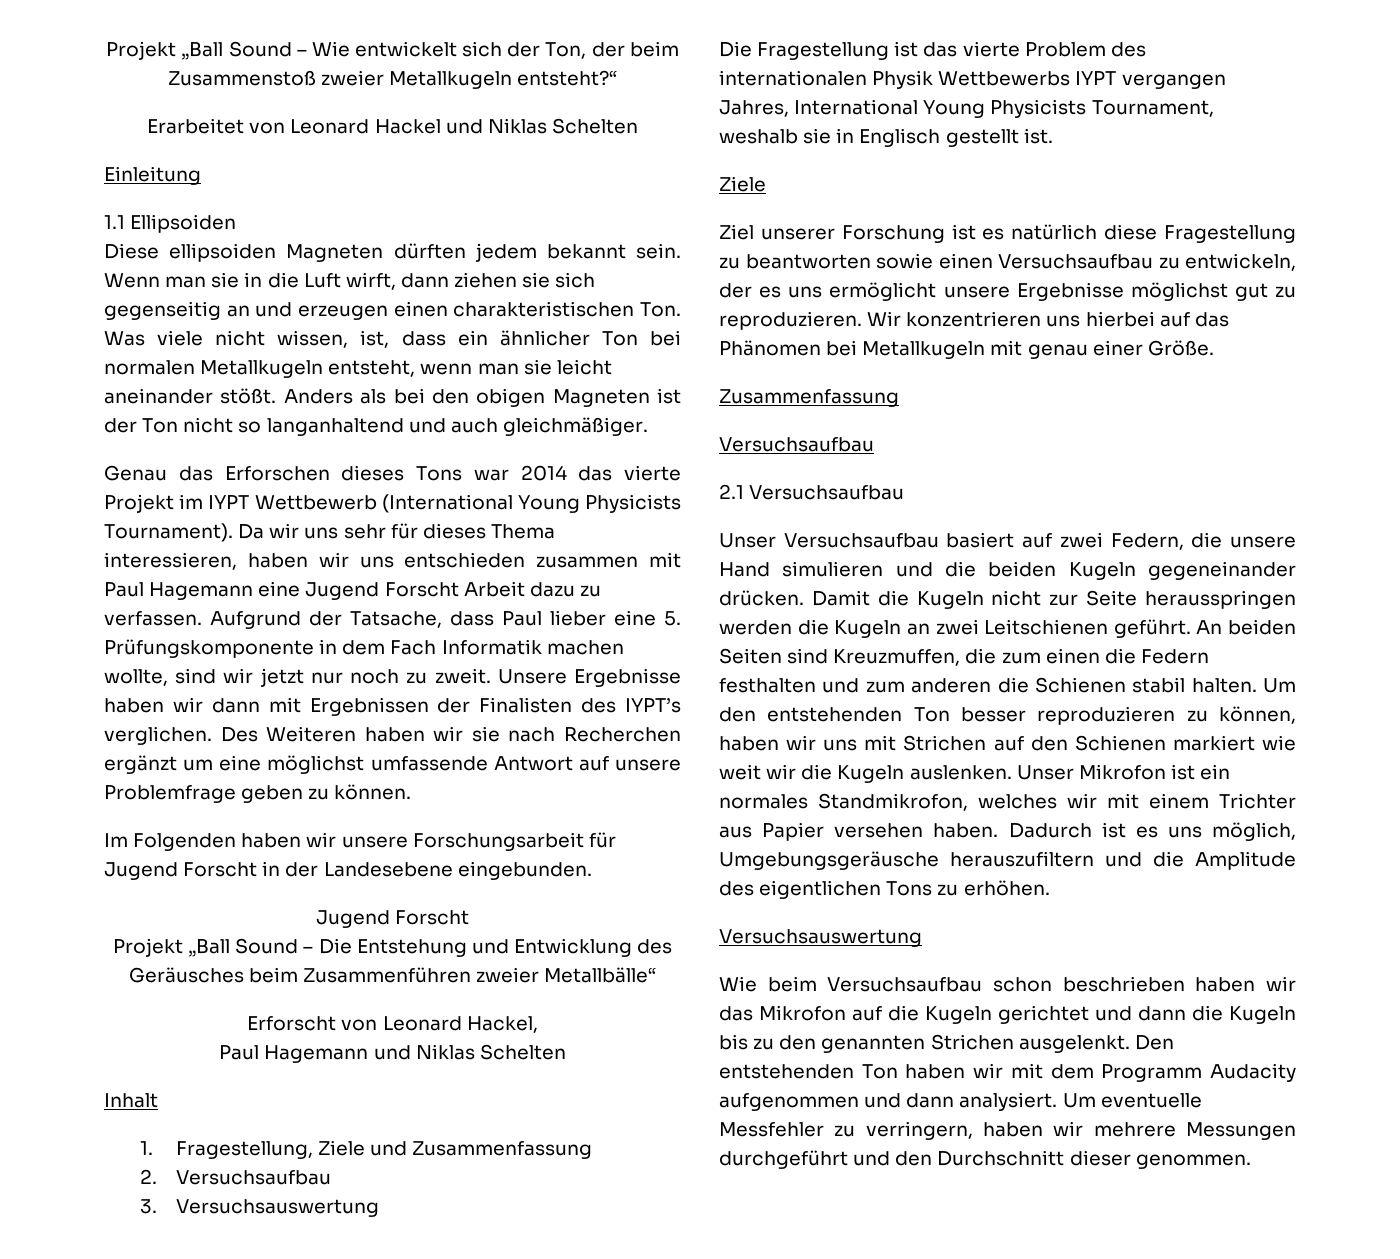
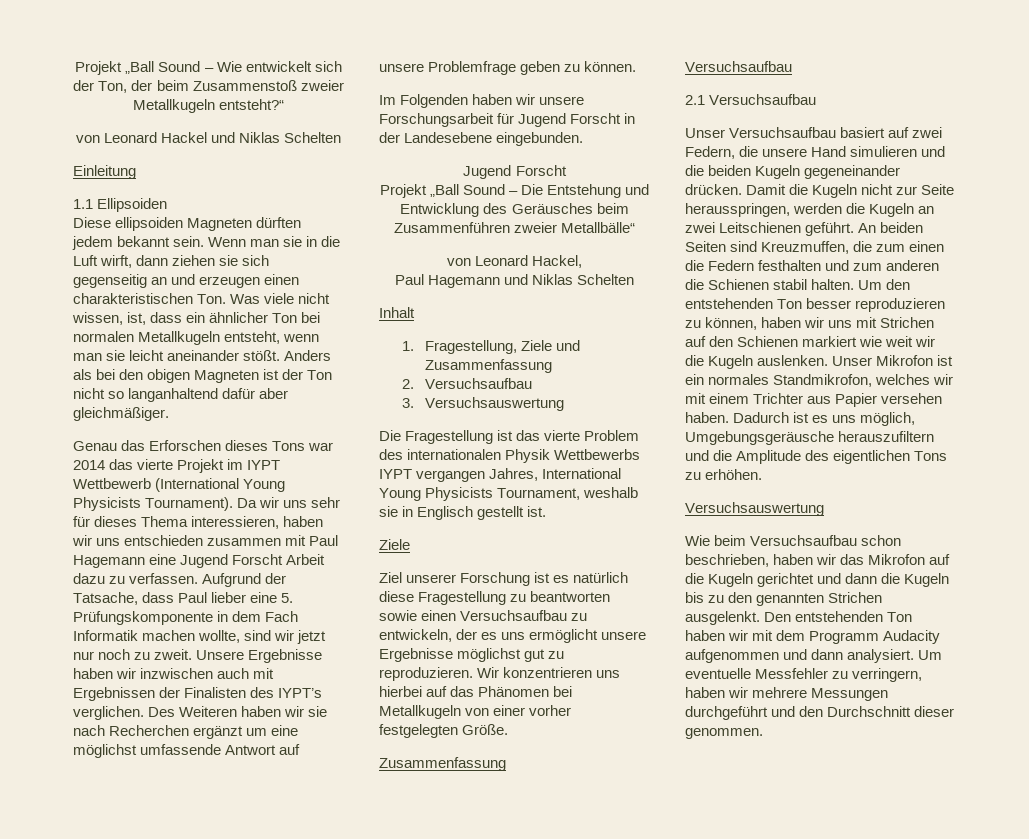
[147,118,245,134] Erarbeitet -> (285, 104) none
[408,418,498,433] und auch -> [222,388,289,399] dafür aber
[211,698,260,713] dann -> [140,668,250,679] inzwischen auch
[247,1016,337,1031] Erforscht -> (636, 227) none
[990,340,1143,359] mit genau einer -> [465,705,572,716] [379,724,458,738] von einer vorher festgelegten
[1145,590,1296,609] herausspringen -> [685,203,790,217] herausspringen,
[1062,976,1185,992] beschrieben -> [685,554,769,567] beschrieben,

